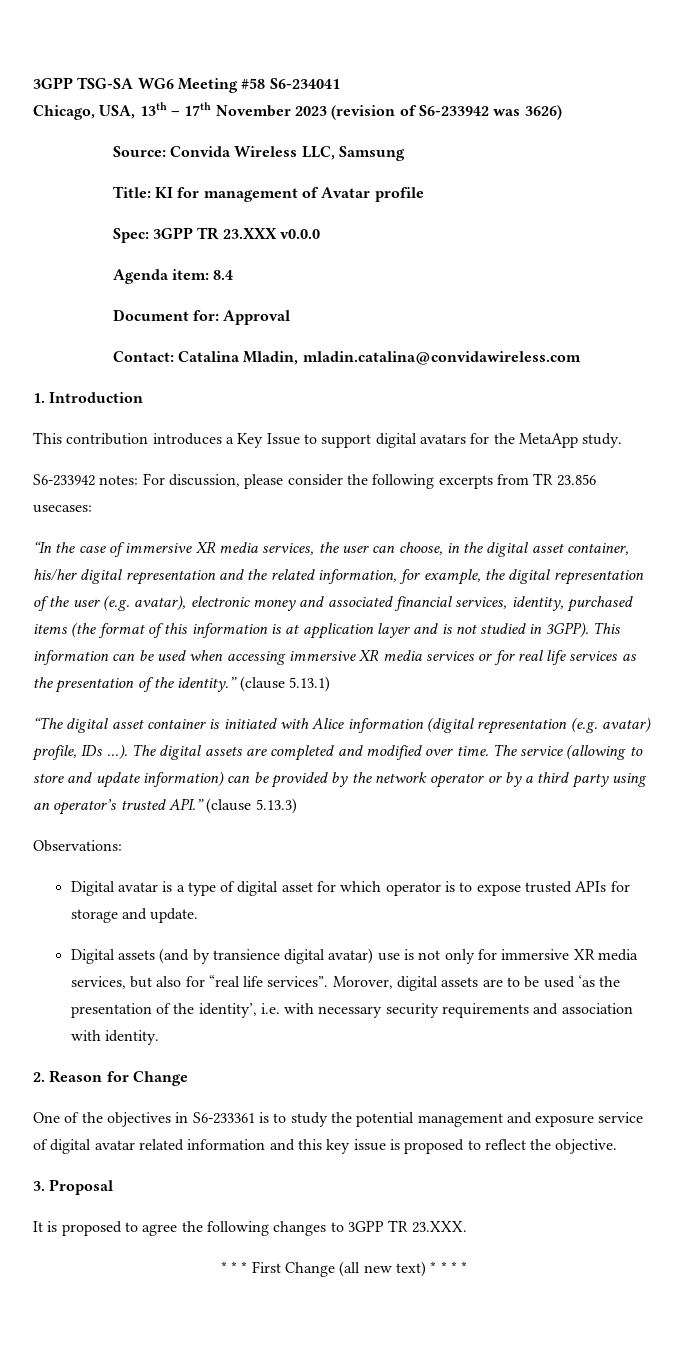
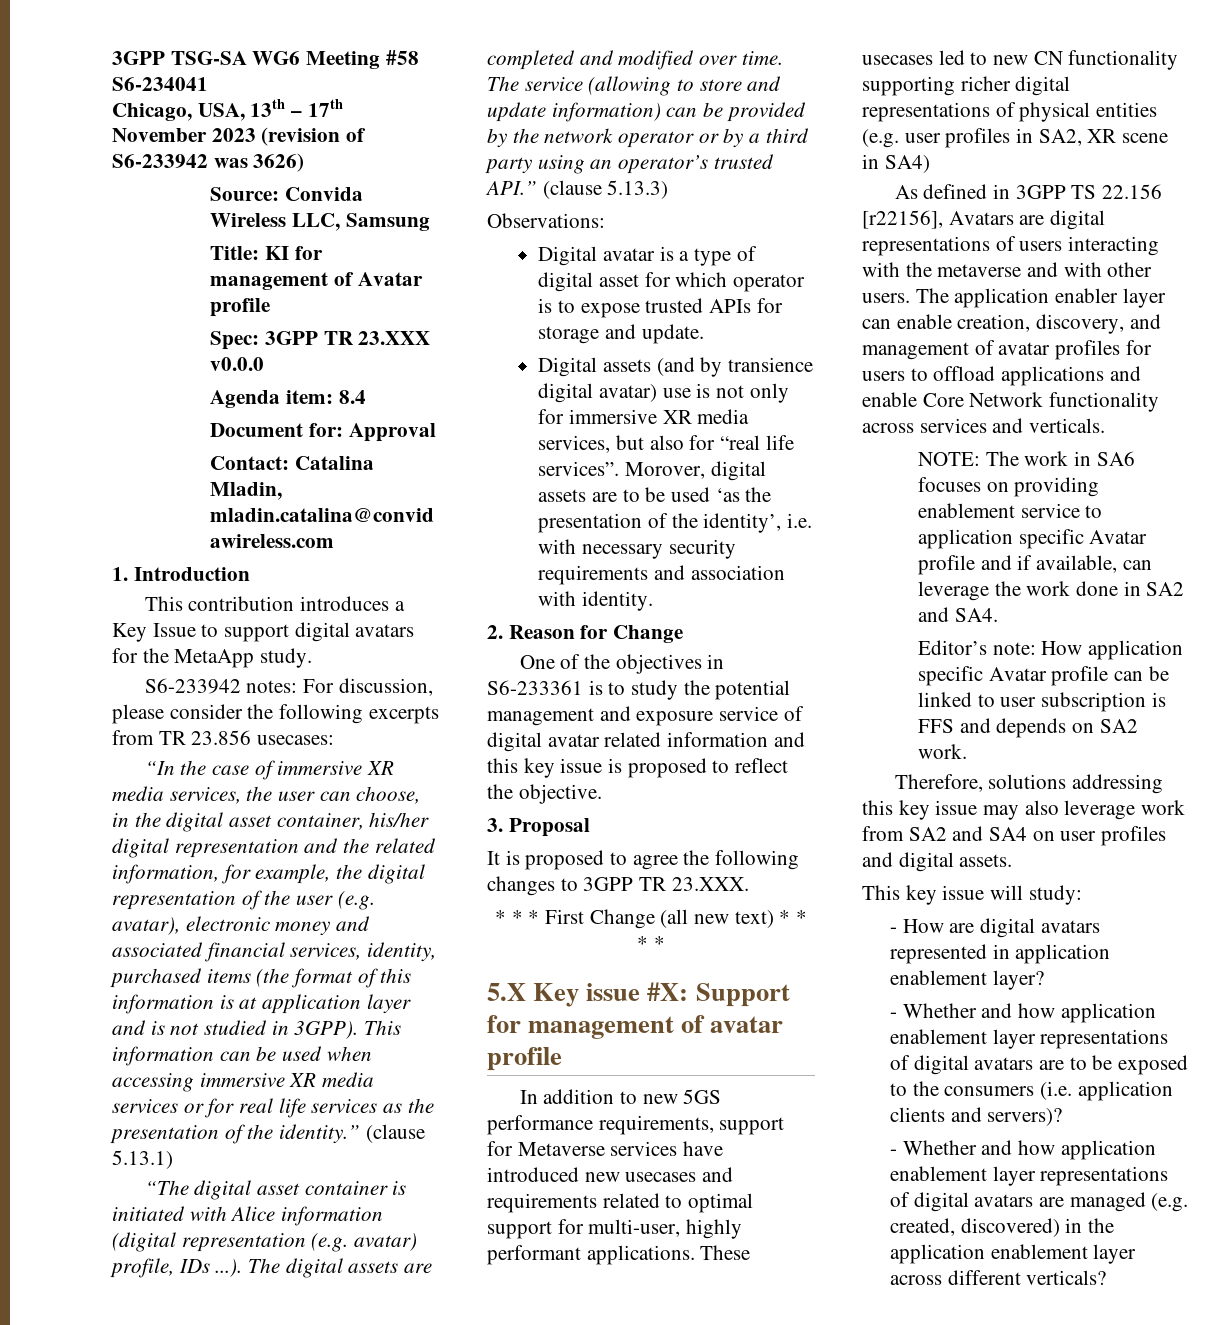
(468, 1267) none -> [487,982,790,1007] [487,1015,784,1039] [487,1047,562,1071] [519,1089,722,1104] [487,1115,785,1135] [487,1141,724,1156] [487,1167,734,1182] [487,1193,754,1213] [487,1219,743,1239] [487,1245,751,1265] [862,50,1179,70] [862,76,1071,96] [862,102,1158,122] [862,128,1169,148] [862,154,930,173] [894,184,1162,199] [862,210,1106,230] [862,236,1160,256] [862,262,1153,277] [862,288,1166,308] [862,314,1161,334] [862,340,1152,360] [862,366,1141,386] [862,392,1160,412] [862,418,1106,433] [918,451,1135,466] [918,477,1100,497] [918,503,1103,518] [918,529,1148,549] [918,555,1152,575] [918,581,1185,601] [918,607,998,622] [918,640,1184,660] [918,666,1169,686] [918,692,1166,712] [918,718,1138,738] [918,744,968,759] [894,774,1163,794] [862,800,1186,820] [862,826,1167,846] [862,852,1013,872] [862,885,1082,905] [890,918,1100,938] [890,944,1111,964] [890,970,1044,990] [890,1003,1156,1023] [890,1029,1169,1049] [890,1055,1189,1075] [890,1081,1173,1101] [890,1107,1063,1126] [890,1140,1156,1160] [890,1166,1169,1186] [890,1192,1189,1212] [890,1218,1115,1237] [890,1244,1137,1264] [890,1270,1107,1285] // 5.X Key issue #X: Support for management of avatar profile // In addition to new 5GS performance requirements, support for Metaverse services have introduced new usecases and requirements related to optimal support for multi-user, highly performant applications. These usecases led to new CN functionality supporting richer digital representations of physical entities (e.g. user profiles in SA2, XR scene in SA4) // As defined in 3GPP TS 22.156 [r22156], Avatars are digital representations of users interacting with the metaverse and with other users. The application enabler layer can enable creation, discovery, and management of avatar profiles for users to offload applications and enable Core Network functionality across services and verticals. // NOTE: The work in SA6 focuses on providing enablement service to application specific Avatar profile and if available, can leverage the work done in SA2 and SA4. // Editor’s note: How application specific Avatar profile can be linked to user subscription is FFS and depends on SA2 work. // Therefore, solutions addressing this key issue may also leverage work from SA2 and SA4 on user profiles and digital assets. // This key issue will study: // - How are digital avatars represented in application enablement layer? // - Whether and how application enablement layer representations of digital avatars are to be exposed to the consumers (i.e. application clients and servers)? // - Whether and how application enablement layer representations of digital avatars are managed (e.g. created, discovered) in the application enablement layer across different verticals?

